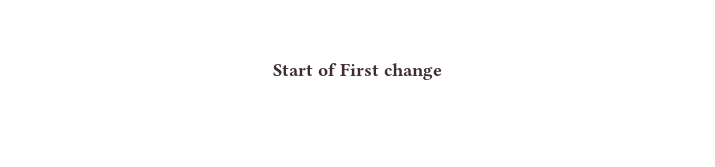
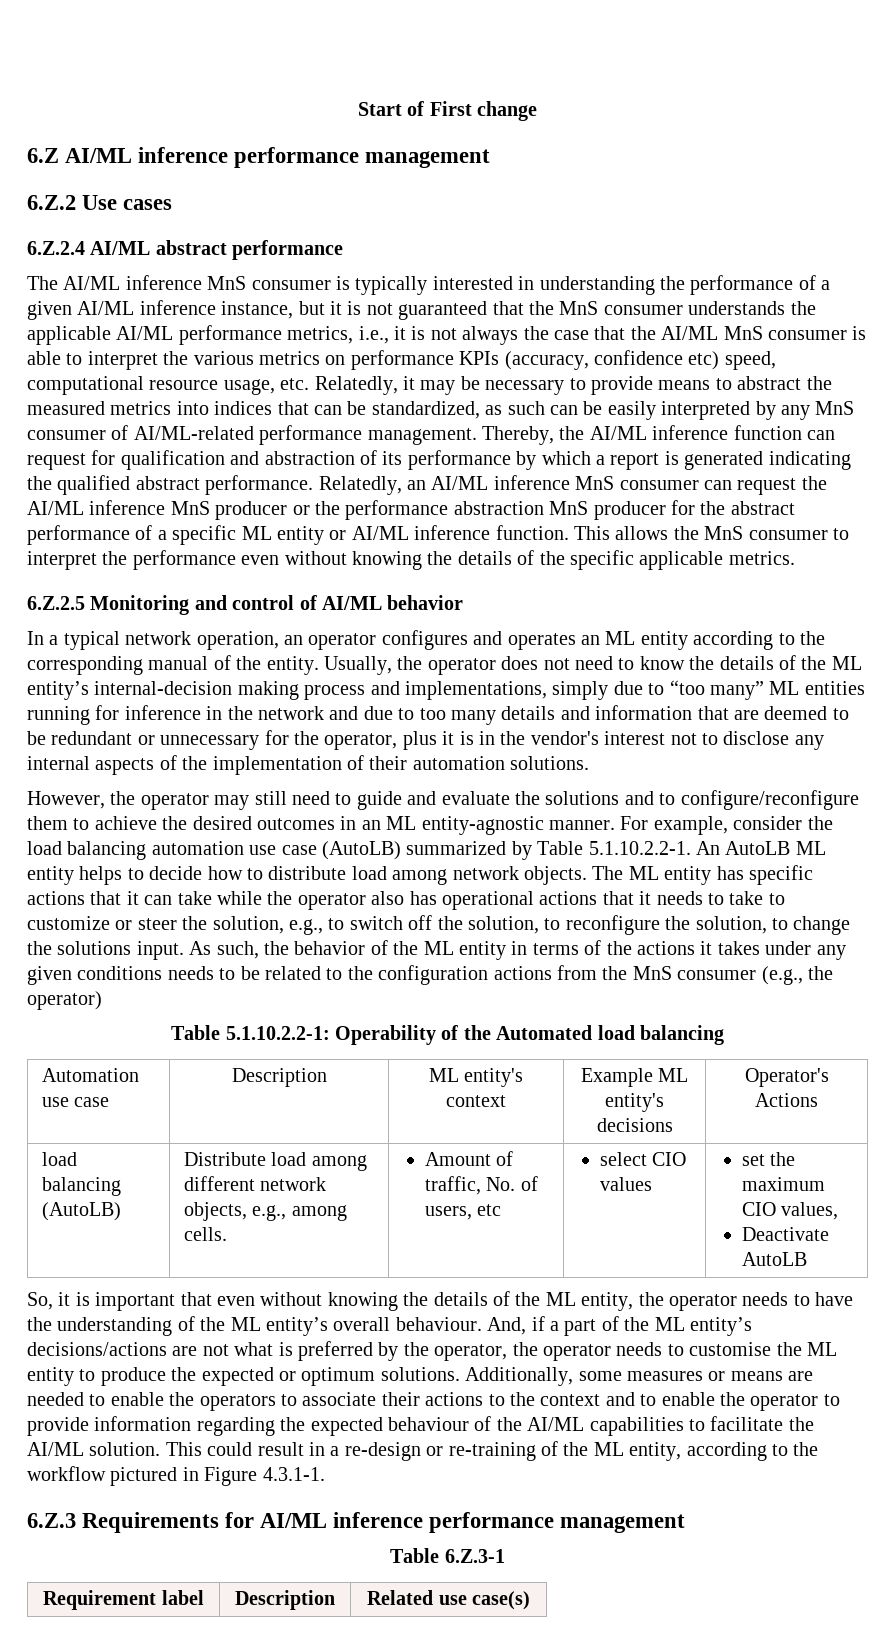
(442, 71) none -> [27,147,491,168] [27,195,173,210] [27,240,344,260] [27,275,831,295] [27,300,816,320] [27,325,867,345] [27,350,776,370] [27,376,832,395] [27,401,855,420] [27,425,835,445] [27,450,851,470] [27,475,827,495] [27,500,795,520] [27,525,849,545] [27,550,795,570] [27,595,464,615] [27,630,825,650] [27,655,862,675] [27,680,865,700] [27,705,849,725] [27,730,824,750] [27,755,590,775] [27,790,859,810] [27,816,833,835] [27,841,826,860] [27,865,813,885] [27,891,785,910] [27,915,851,935] [27,940,846,960] [27,965,833,985] [27,991,102,1010] [171,1025,724,1045] [41,1068,139,1082] [41,1097,110,1107] [231,1068,327,1087] [428,1068,524,1087] [446,1095,506,1107] [580,1068,689,1087] [605,1093,664,1112] [596,1118,673,1132] [744,1068,829,1087] [755,1093,818,1107] [41,1152,77,1166] [41,1177,121,1196] [41,1202,121,1221] [183,1152,367,1171] [183,1176,327,1191] [183,1202,347,1221] [183,1227,227,1241] [424,1151,514,1166] [424,1176,538,1195] [424,1204,502,1220] [599,1152,687,1166] [599,1177,652,1191] [741,1152,796,1166] [741,1177,825,1191] [741,1202,839,1220] [741,1227,829,1241] [741,1252,807,1266] [27,1291,854,1311] [27,1316,752,1336] [27,1341,837,1361] [27,1367,814,1386] [27,1392,840,1411] [27,1416,814,1436] [27,1441,819,1461] [27,1466,325,1486] [27,1512,686,1533] [390,1548,505,1563] [43,1590,204,1610] [235,1590,335,1610] [367,1590,530,1610] // 6.Z AI/ML inference performance management // 6.Z.2 Use cases // 6.Z.2.4 AI/ML abstract performance // The AI/ML inference MnS consumer is typically interested in understanding the performance of a given AI/ML inference instance, but it is not guaranteed that the MnS consumer understands the applicable AI/ML performance metrics, i.e., it is not always the case that the AI/ML MnS consumer is able to interpret the various metrics on performance KPIs (accuracy, confidence etc) speed, computational resource usage, etc. Relatedly, it may be necessary to provide means to abstract the measured metrics into indices that can be standardized, as such can be easily interpreted by any MnS consumer of AI/ML-related performance management. Thereby, the AI/ML inference function can request for qualification and abstraction of its performance by which a report is generated indicating the qualified abstract performance. Relatedly, an AI/ML inference MnS consumer can request the AI/ML inference MnS producer or the performance abstraction MnS producer for the abstract performance of a specific ML entity or AI/ML inference function. This allows the MnS consumer to interpret the performance even without knowing the details of the specific applicable metrics. // 6.Z.2.5 Monitoring and control of AI/ML behavior // In a typical network operation, an operator configures and operates an ML entity according to the corresponding manual of the entity. Usually, the operator does not need to know the details of the ML entity’s internal-decision making process and implementations, simply due to “too many” ML entities running for inference in the network and due to too many details and information that are deemed to be redundant or unnecessary for the operator, plus it is in the vendor's interest not to disclose any internal aspects of the implementation of their automation solutions. // However, the operator may still need to guide and evaluate the solutions and to configure/reconfigure them to achieve the desired outcomes in an ML entity-agnostic manner. For example, consider the load balancing automation use case (AutoLB) summarized by Table 5.1.10.2.2-1. An AutoLB ML entity helps to decide how to distribute load among network objects. The ML entity has specific actions that it can take while the operator also has operational actions that it needs to take to customize or steer the solution, e.g., to switch off the solution, to reconfigure the solution, to change the solutions input. As such, the behavior of the ML entity in terms of the actions it takes under any given conditions needs to be related to the configuration actions from the MnS consumer (e.g., the operator) // Table 5.1.10.2.2-1: Operability of the Automated load balancing // Automation use case | Description | ML entity's context | Example ML entity's decisions | Operator's Actions // load balancing (AutoLB) | Distribute load among different network objects, e.g., among cells. | Amount of traffic, No. of users, etc | select CIO values | set the maximum CIO values, // Deactivate AutoLB // So, it is important that even without knowing the details of the ML entity, the operator needs to have the understanding of the ML entity’s overall behaviour. And, if a part of the ML entity’s decisions/actions are not what is preferred by the operator, the operator needs to customise the ML entity to produce the expected or optimum solutions. Additionally, some measures or means are needed to enable the operators to associate their actions to the context and to enable the operator to provide information regarding the expected behaviour of the AI/ML capabilities to facilitate the AI/ML solution. This could result in a re-design or re-training of the ML entity, according to the workflow pictured in Figure 4.3.1-1. // 6.Z.3 Requirements for AI/ML inference performance management // Table 6.Z.3-1 // Requirement label | Description | Related use case(s)

